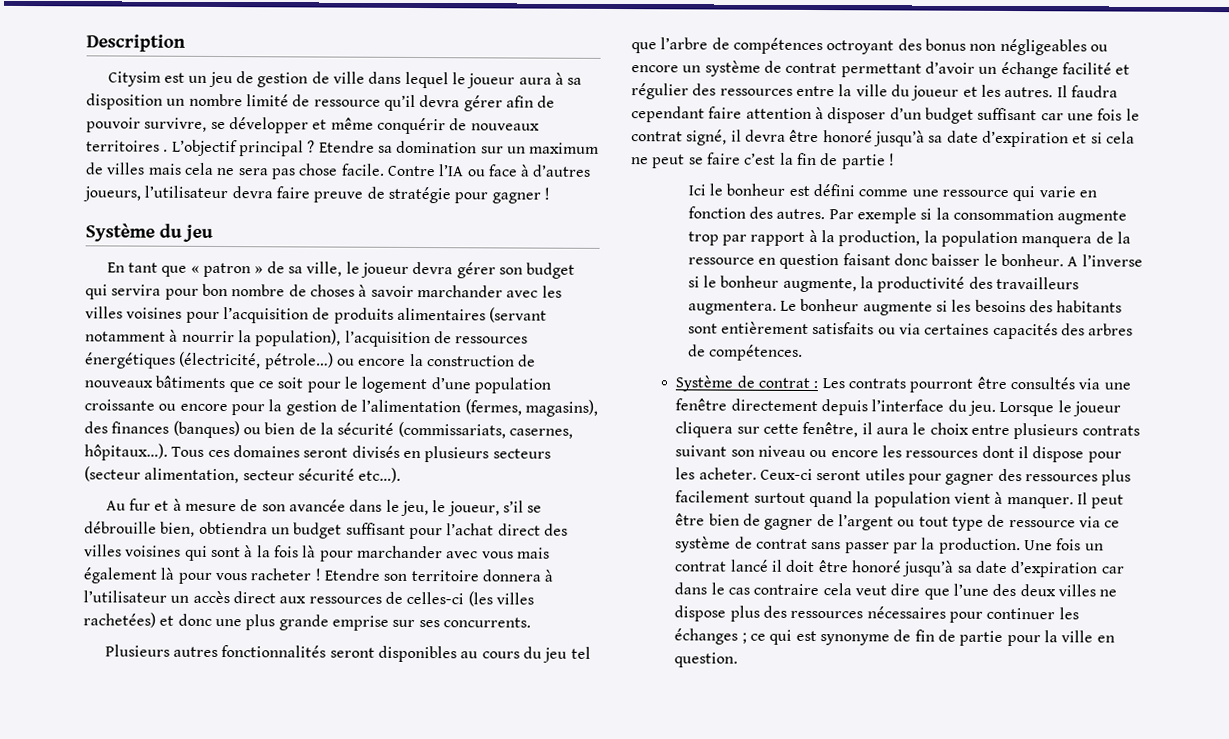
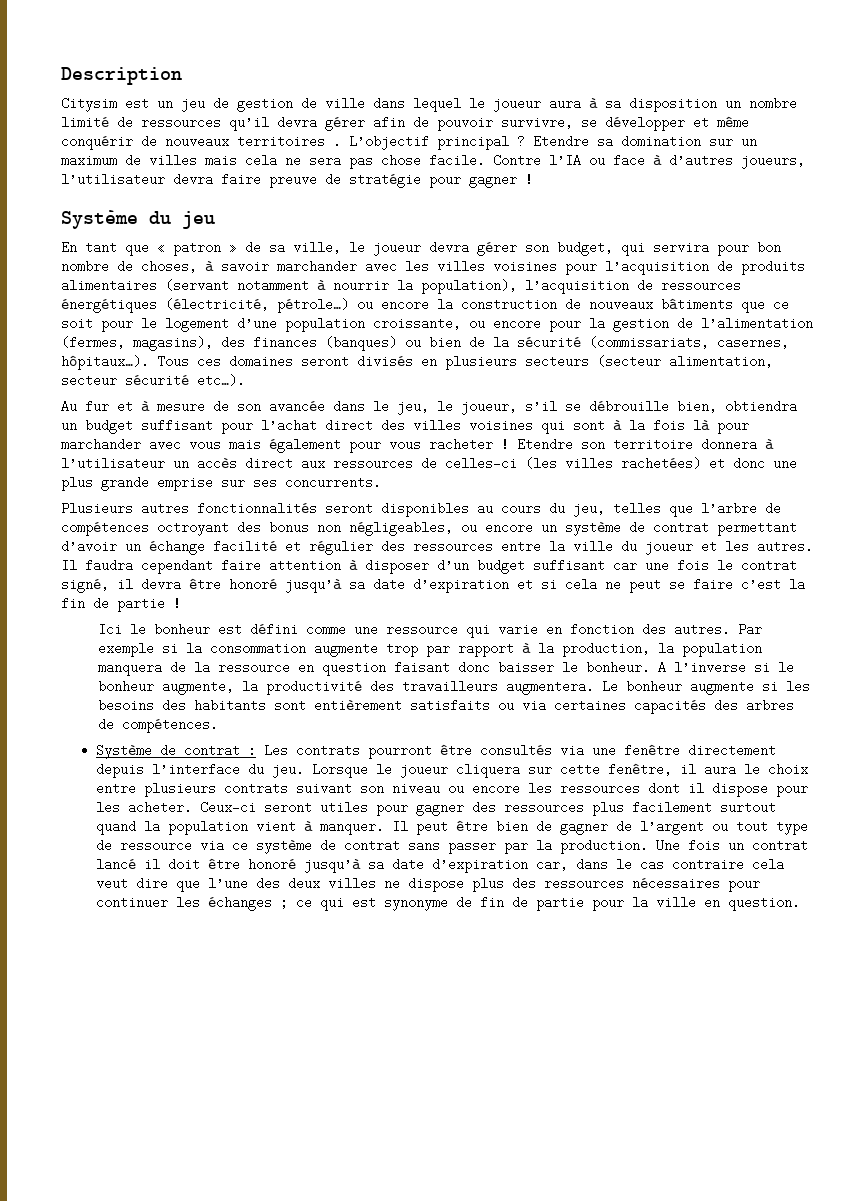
[313,99,381,107] ressource -> [141,116,221,129] ressources
[526,262,576,279] budget -> [557,241,613,256] budget,
[309,284,355,297] choses -> [141,260,197,273] choses,
[84,399,155,411] croissante -> [373,317,461,330] croissante,
[160,567,175,580] là -> (341, 445) none
[543,646,591,663] jeu tel -> [573,502,661,517] jeu, telles
[999,38,1087,56] négligeables -> [349,521,453,536] négligeables,
[1100,566,1125,574] car -> [536,858,569,871] car,

